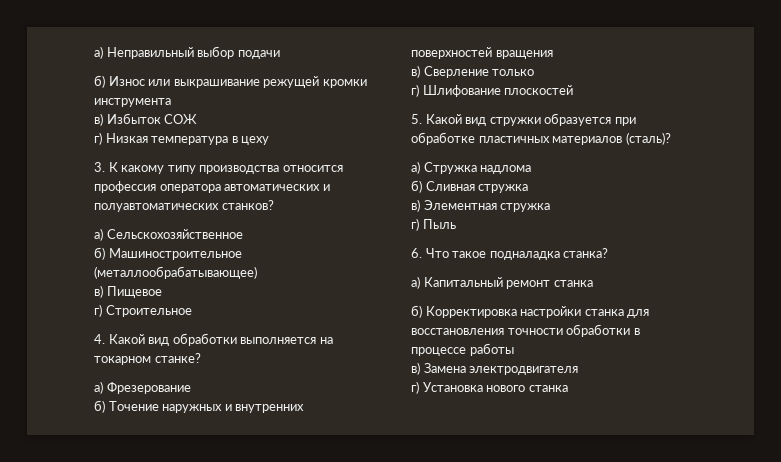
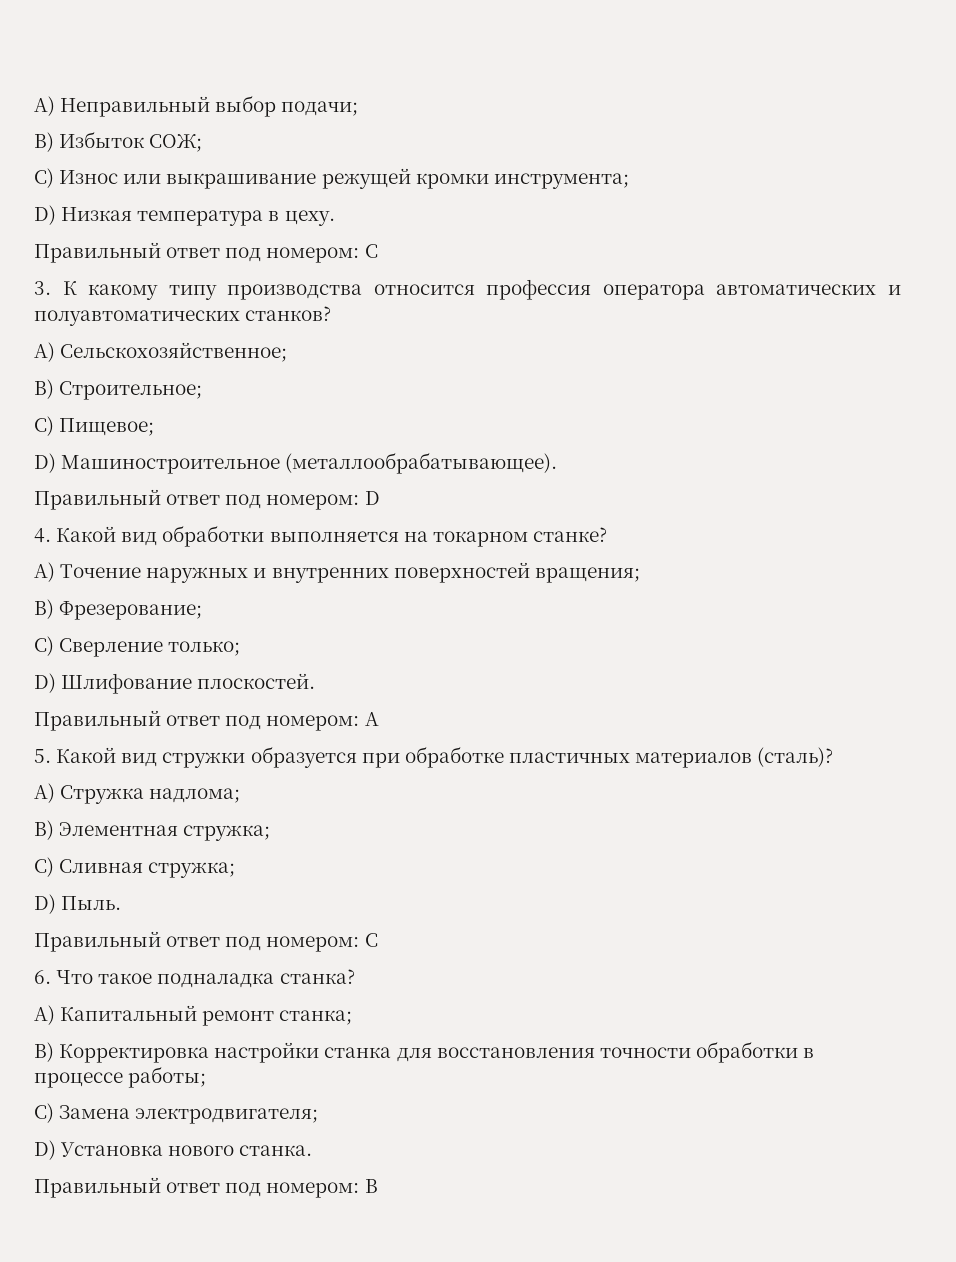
[94,46,103,59] а) -> [34,96,55,116] A)
[237,50,280,59] [94,75,105,88] подачи // б) -> [281,101,359,116] [34,131,203,152] [34,168,54,188] подачи; // B) Избыток СОЖ; // C)
[94,98,171,107] [94,113,198,126] [94,132,270,145] инструмента // в) Избыток СОЖ // г) Низкая температура в цеху -> [493,173,629,189] [34,205,335,226] [34,242,378,263] инструмента; // D) Низкая температура в цеху. // Правильный ответ под номером: C
[94,228,243,241] [94,247,242,260] [94,266,257,279] [94,285,162,298] [94,304,192,317] а) Сельскохозяйственное // б) Машиностроительное (металлообрабатывающее) // в) Пищевое // г) Строительное -> [34,342,288,362] [34,379,203,400] [34,416,155,436] [34,452,558,474] [34,489,380,510] A) Сельскохозяйственное; // B) Строительное; // C) Пищевое; // D) Машиностроительное (металлообрабатывающее). // Правильный ответ под номером: D
[94,381,191,394] [94,400,105,413] а) Фрезерование // б) -> [34,562,55,582] A)
[495,50,553,59] [411,65,535,78] [411,84,574,97] вращения // в) Сверление только // г) Шлифование плоскостей -> [534,567,640,583] [34,599,203,620] [34,636,241,657] [34,673,316,694] [34,710,379,731] вращения; // B) Фрезерование; // C) Сверление только; // D) Шлифование плоскостей. // Правильный ответ под номером: A
[411,161,532,174] [411,180,529,193] [411,199,551,212] [411,218,456,231] а) Стружка надлома // б) Сливная стружка // в) Элементная стружка // г) Пыль -> [34,783,241,804] [34,820,271,841] [34,857,236,878] [34,894,122,914] [34,931,378,952] A) Стружка надлома; // B) Элементная стружка; // C) Сливная стружка; // D) Пыль. // Правильный ответ под номером: C
[411,276,420,289] а) -> [34,1005,55,1025] A)
[553,280,593,287] [411,305,422,318] станка // б) -> [279,1010,353,1025] [34,1042,54,1062] станка; // B)
[469,343,514,356] [411,362,579,375] [411,381,568,394] работы // в) Замена электродвигателя // г) Установка нового станка -> [128,1066,207,1088] [34,1103,319,1124] [34,1140,313,1160] [34,1177,378,1198] работы; // C) Замена электродвигателя; // D) Установка нового станка. // Правильный ответ под номером: B

